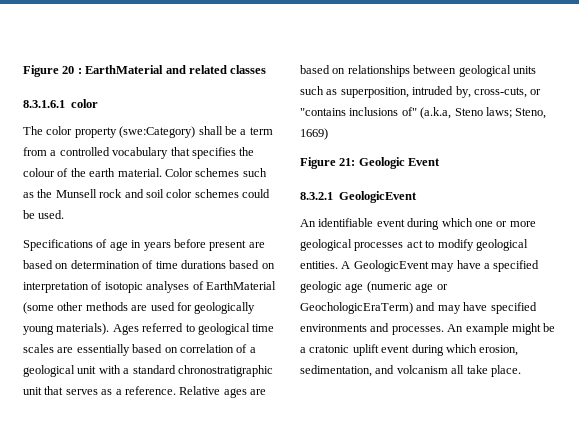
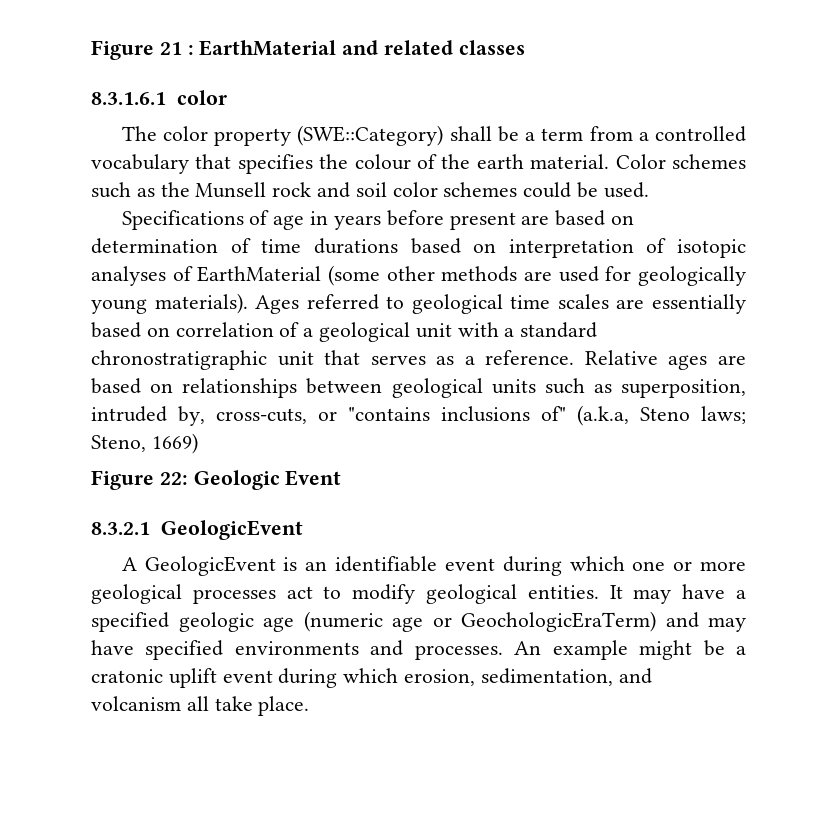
[23,65,75,77] Figure 20 -> [91,40,182,60] Figure 21
[119,126,196,138] (swe:Category) -> [297,125,444,146] (SWE::Category)
[339,158,356,166] 21: -> [159,472,188,485] 22:
[300,219,316,227] An -> [121,556,328,576] A GeologicEvent is an
[341,260,429,272] A GeologicEvent -> [609,585,623,599] It

